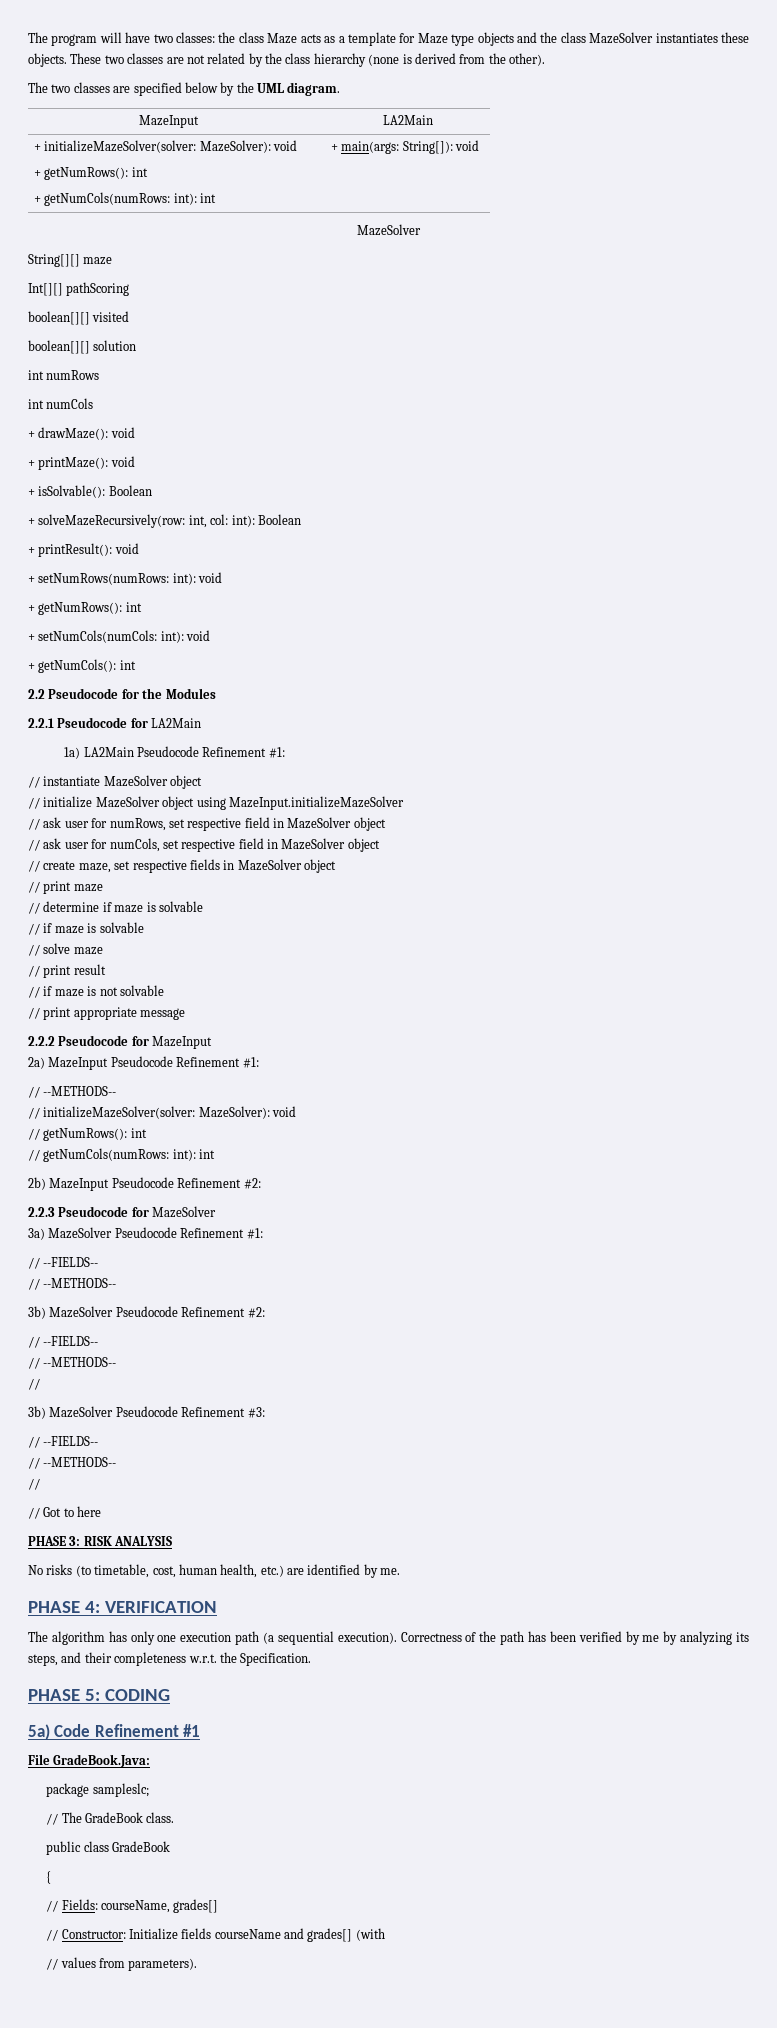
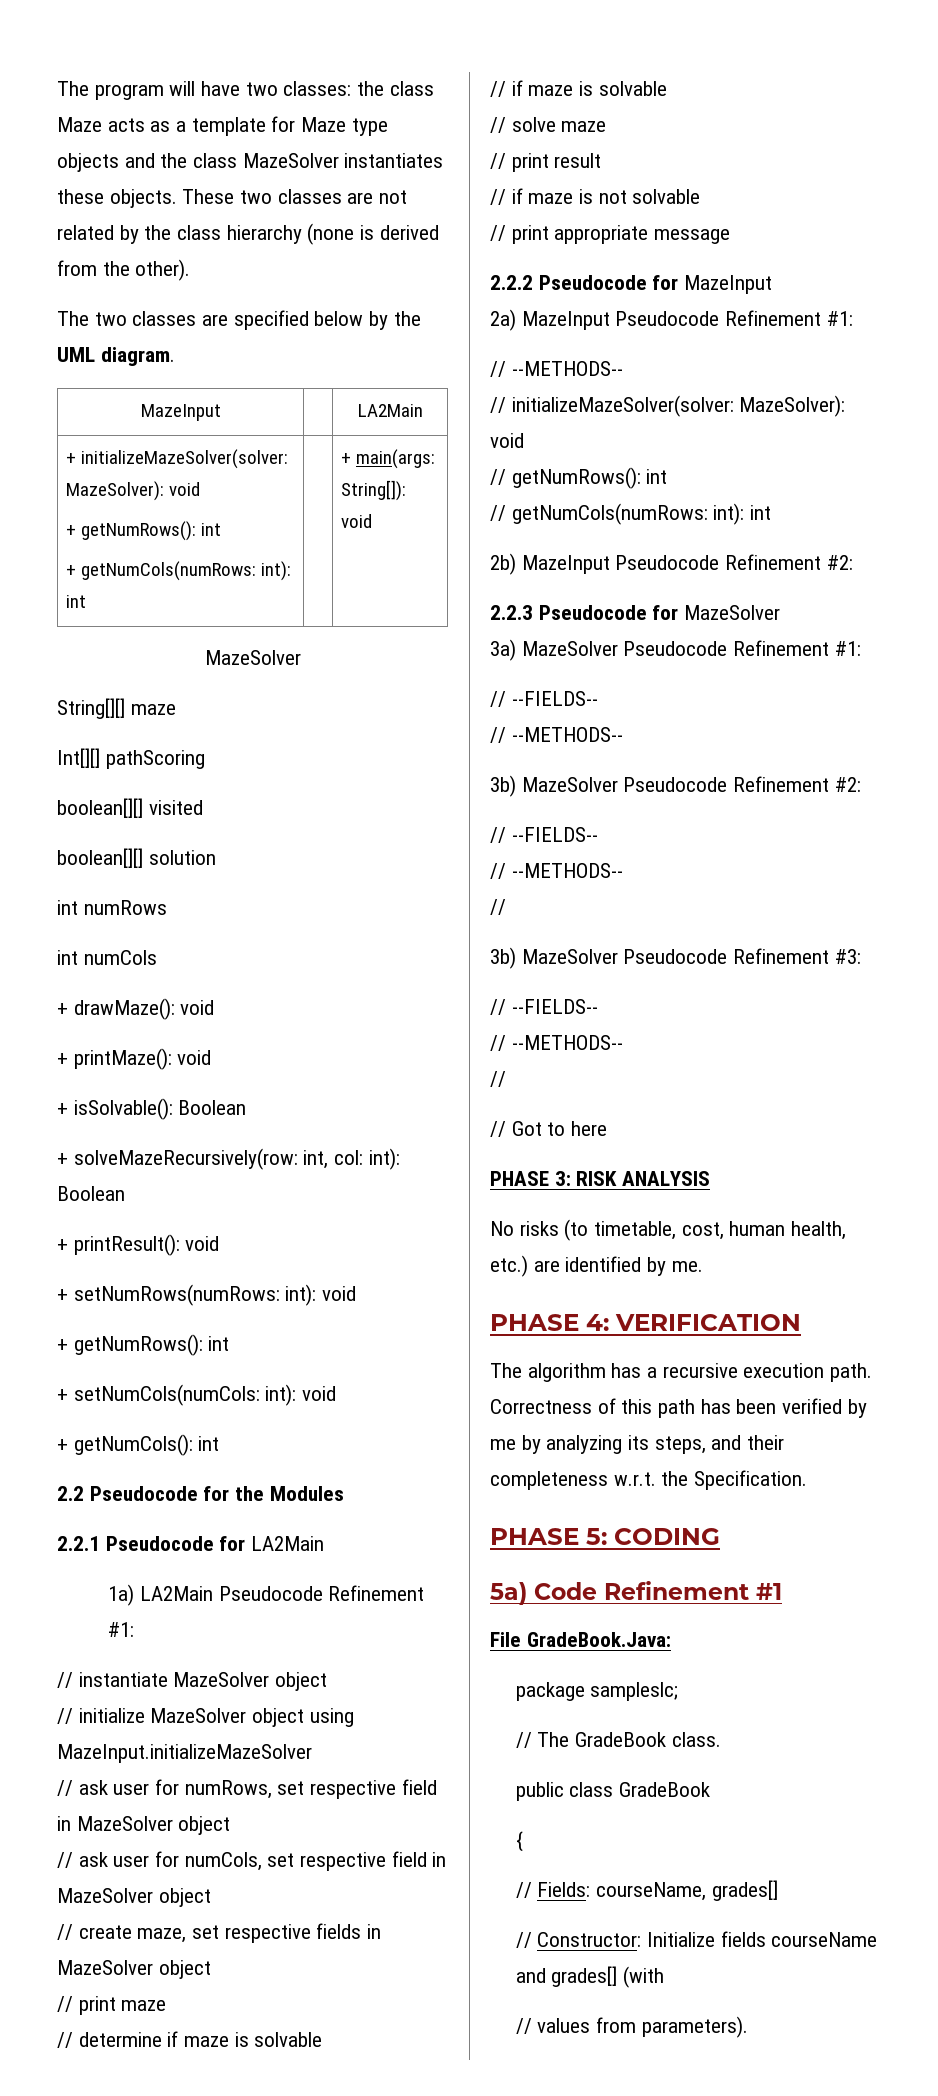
[130,1631,397,1645] only one execution path (a sequential execution). -> [647,1363,873,1382] a recursive execution path.
[479,1631,497,1642] the -> [621,1399,653,1414] this

